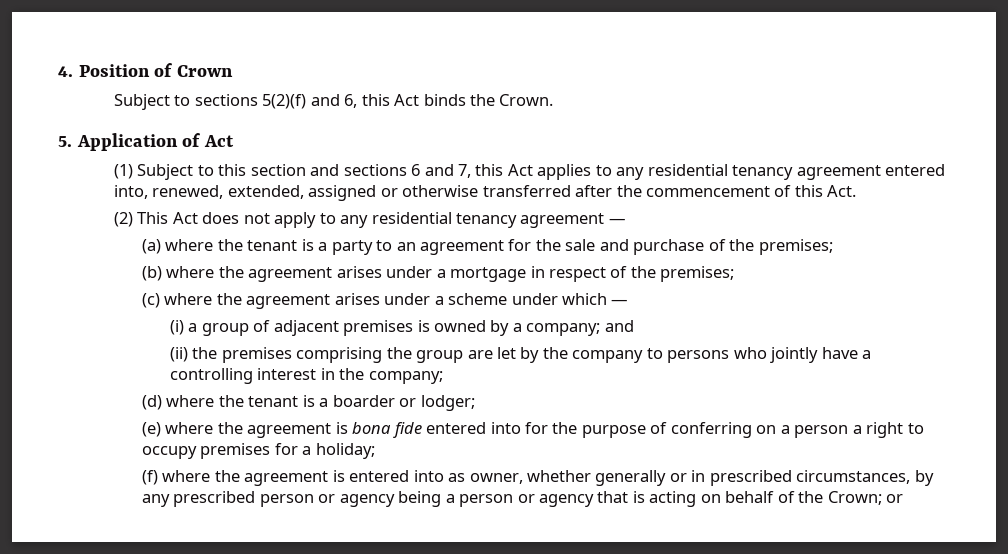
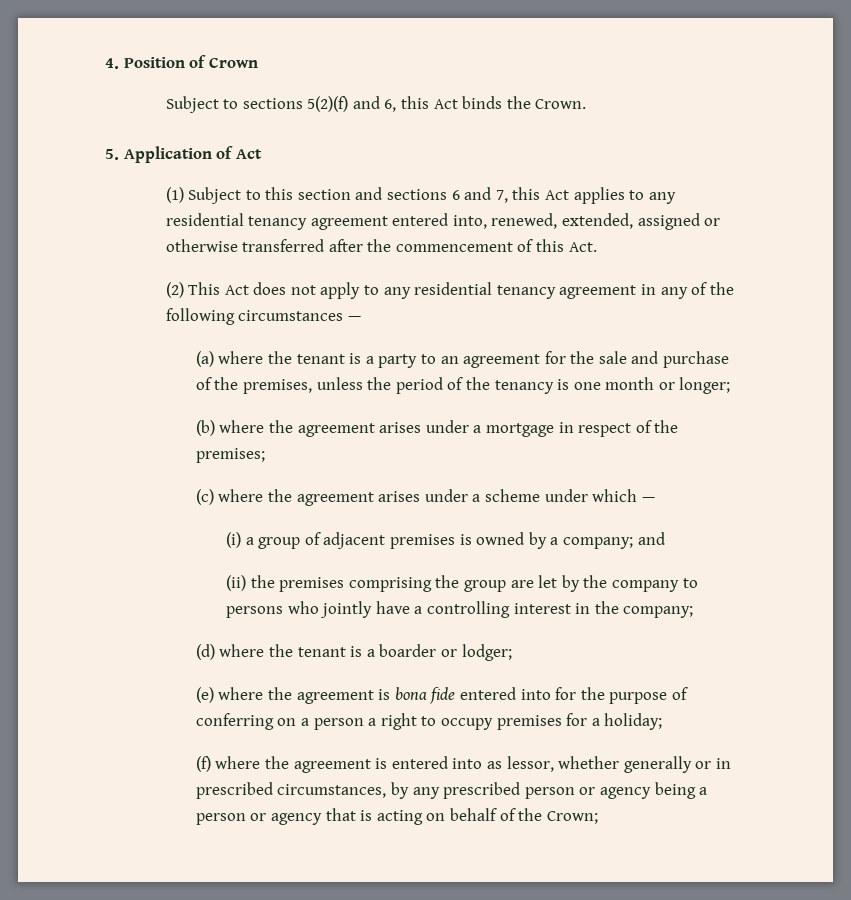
(605, 220) none -> [641,282,734,299] [165,308,344,325] in any of the following circumstances
[758,239,833,255] premises; -> [242,377,731,394] premises, unless the period of the tenancy is one month or longer;
[469,473,523,484] owner, -> [506,756,554,772] lessor,
[886,494,904,503] or -> (598, 817) none

